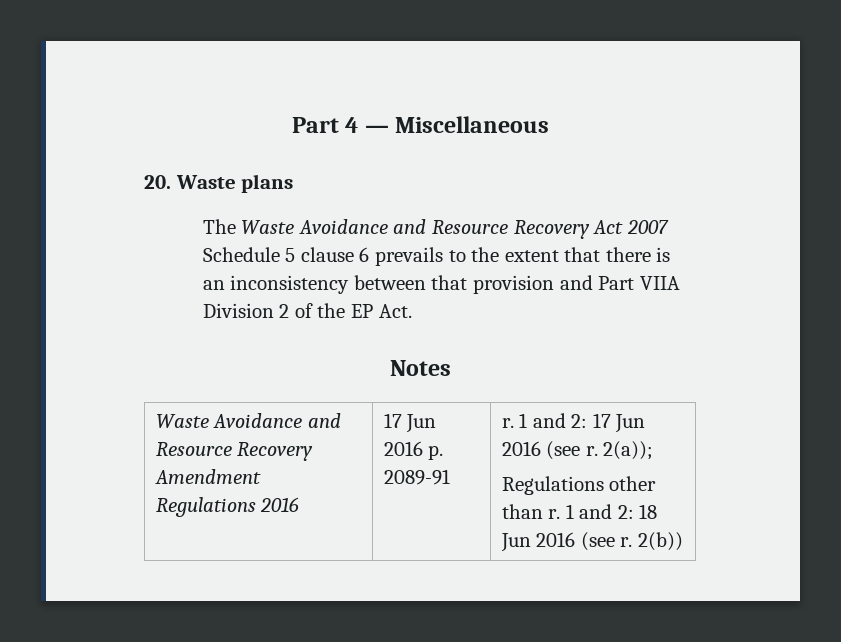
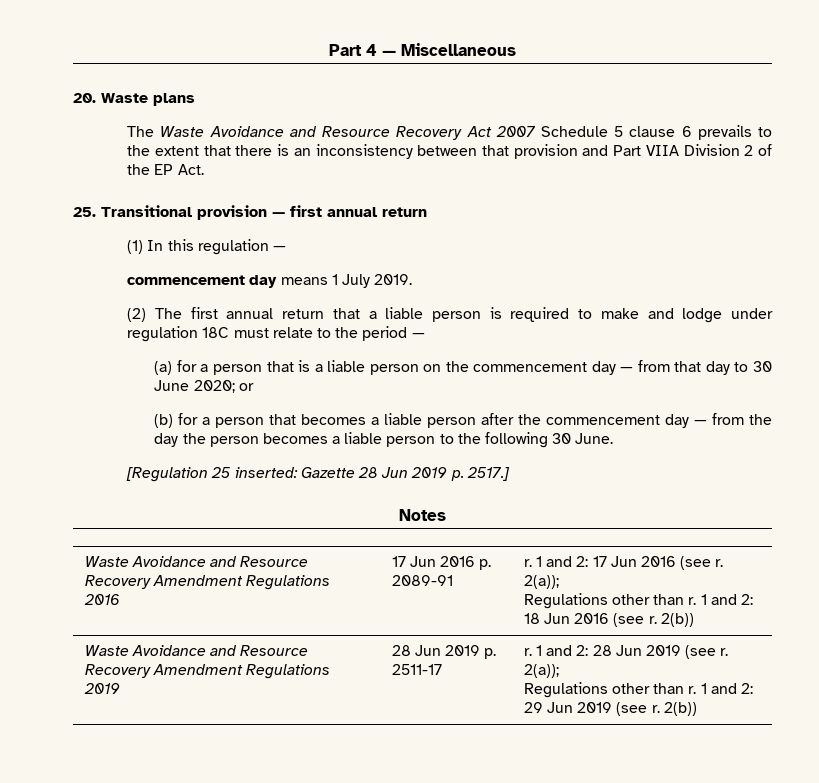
(412, 311) none -> [73,205,427,220] [127,239,286,255] [127,274,413,288] [127,307,773,323] [127,326,425,342] [154,360,773,375] [154,380,254,393] [154,413,772,428] [154,432,614,448] [126,467,510,482] // 25. Transitional provision — first annual return // (1) In this regulation — // commencement day means 1 July 2019. // (2) The first annual return that a liable person is required to make and lodge under regulation 18C must relate to the period — // (a) for a person that is a liable person on the commencement day — from that day to 30 June 2020; or // (b) for a person that becomes a liable person after the commencement day — from the day the person becomes a liable person to the following 30 June. // [Regulation 25 inserted: Gazette 28 Jun 2019 p. 2517.]
(683, 541) none -> [84,645,309,656] [84,664,331,679] [83,683,120,694] [391,645,497,659] [391,664,442,675] [523,645,729,659] [523,664,559,678] [523,682,753,698] [523,702,697,716] // Waste Avoidance and Resource Recovery Amendment Regulations 2019 | 28 Jun 2019 p. 2511-17 | r. 1 and 2: 28 Jun 2019 (see r. 2(a)); // Regulations other than r. 1 and 2: 29 Jun 2019 (see r. 2(b))

